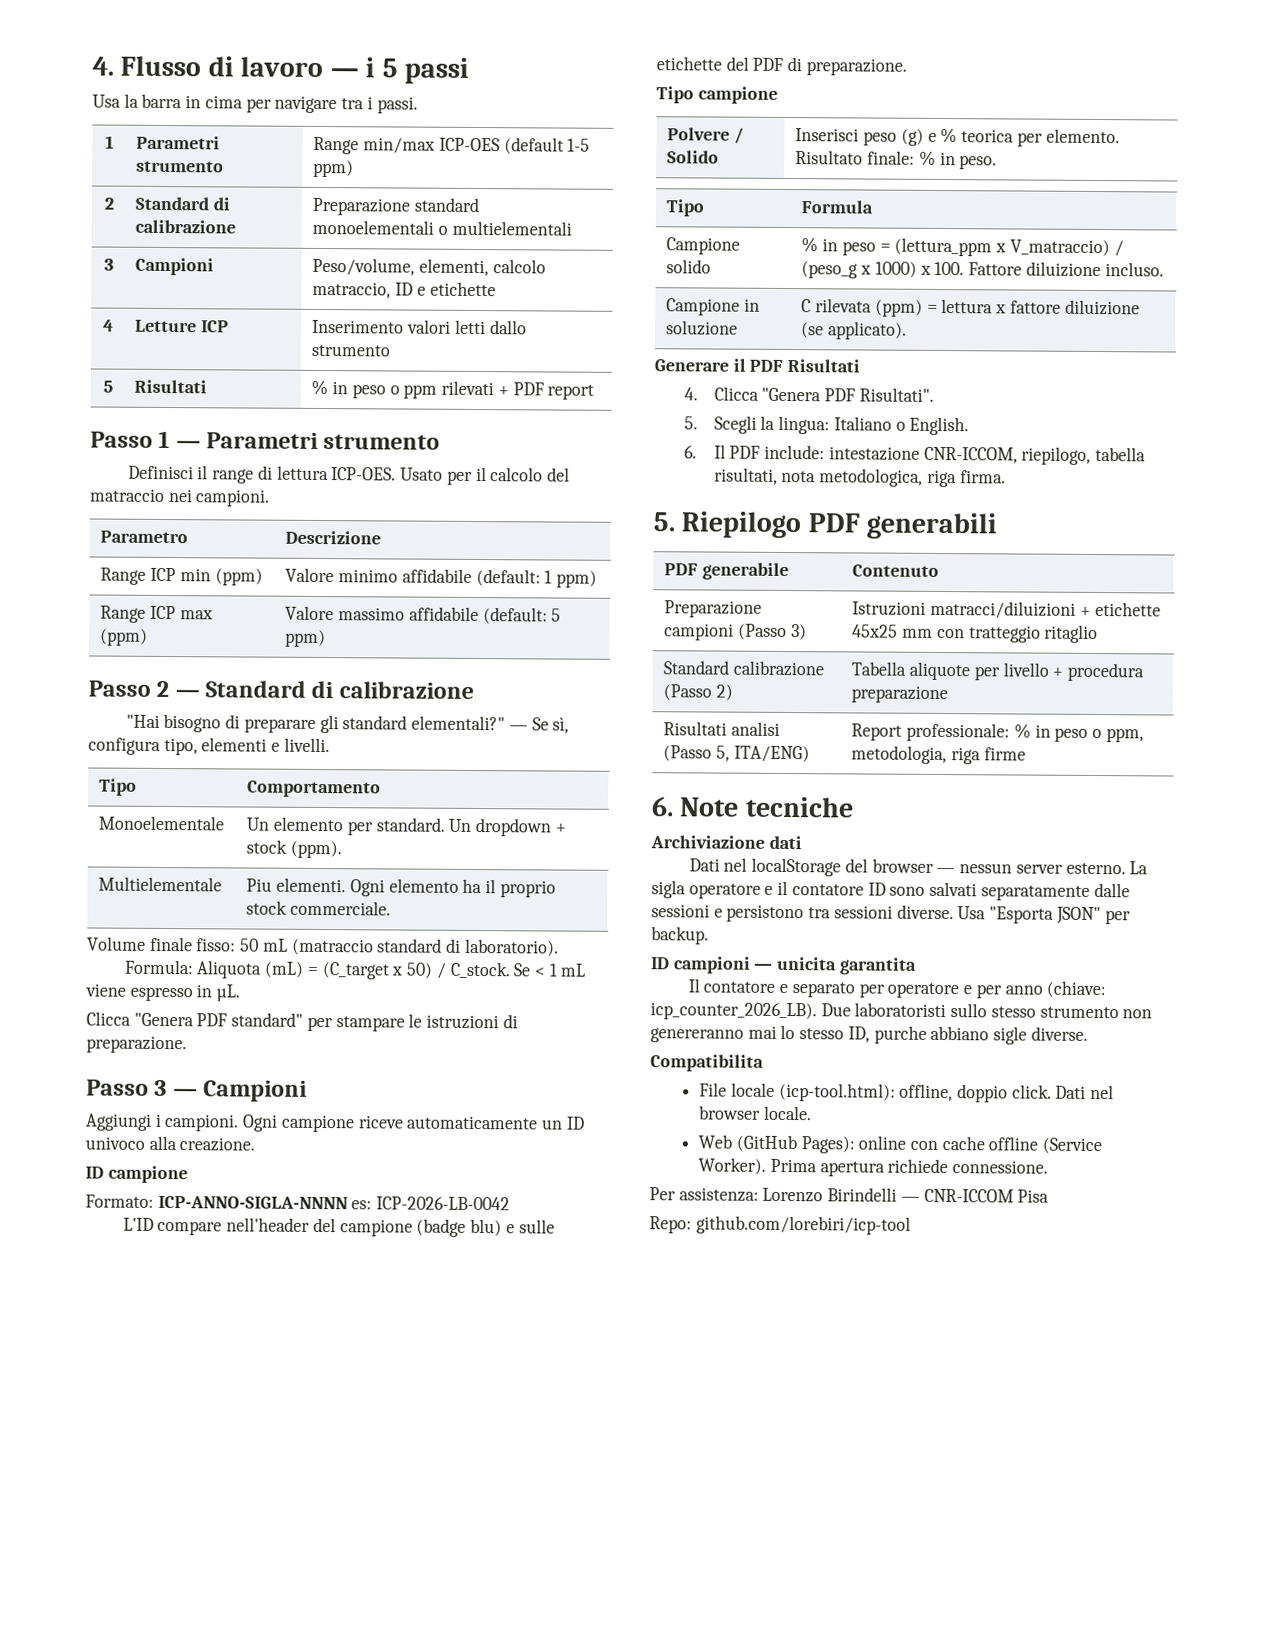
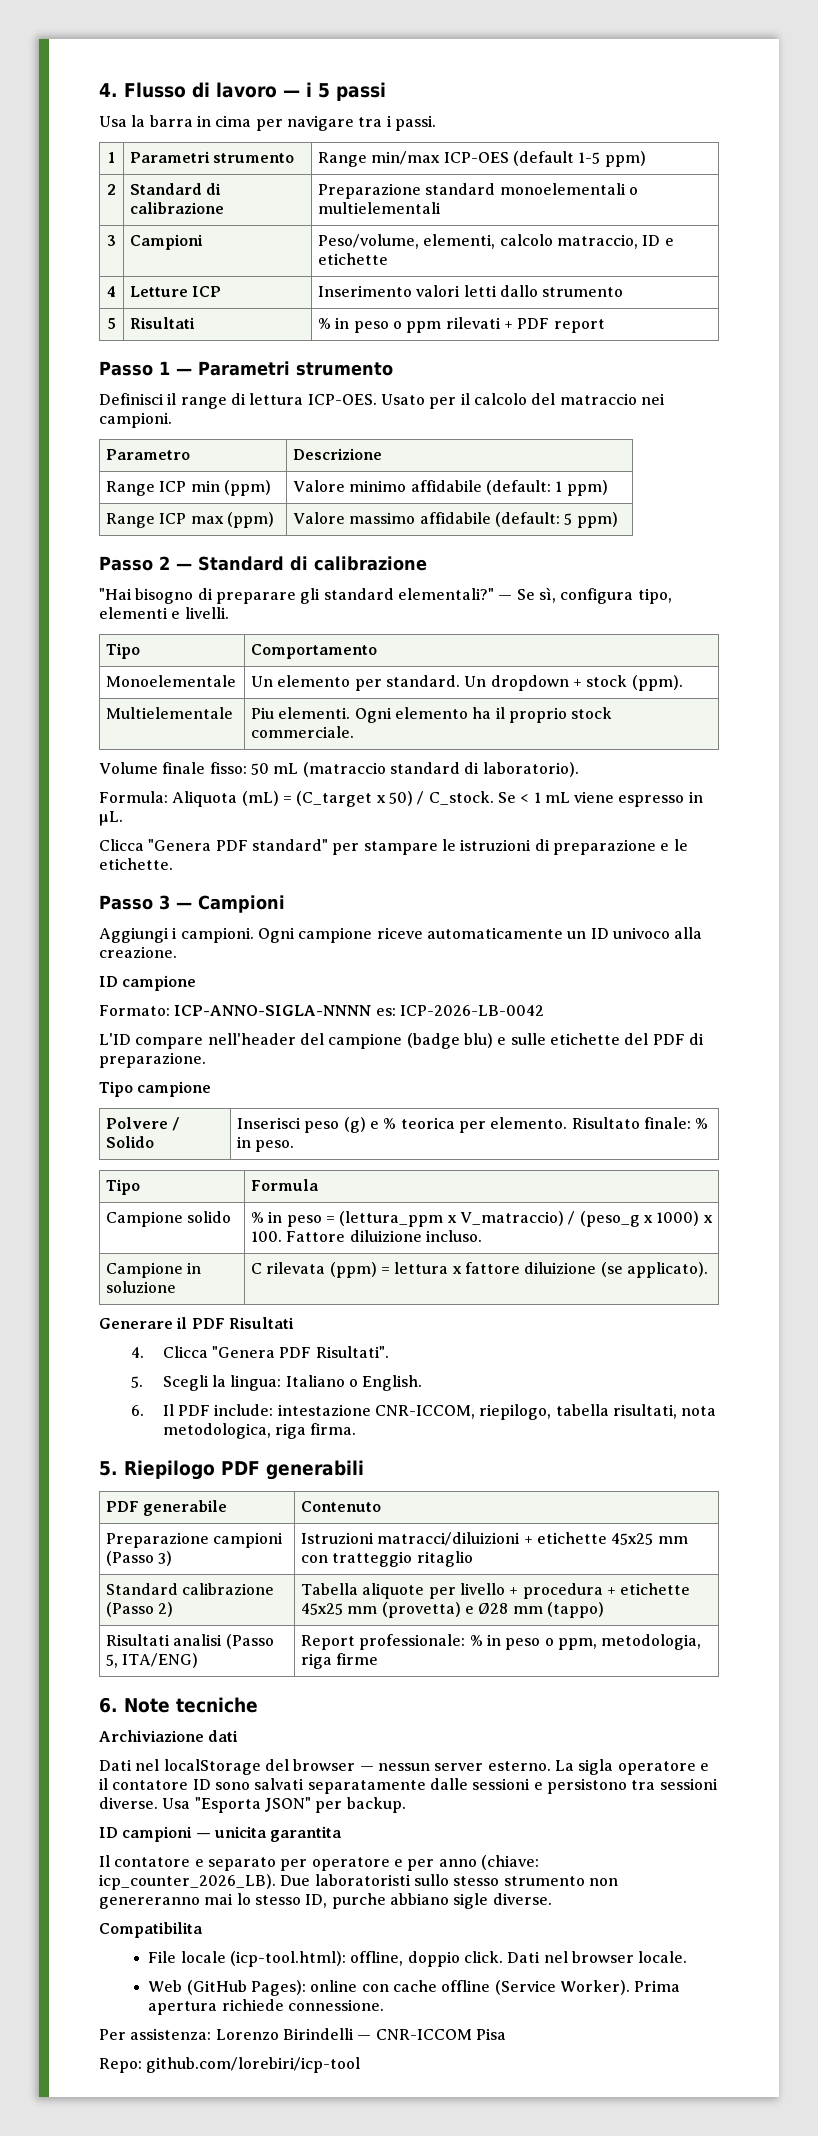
[86,1035,187,1054] preparazione. -> [552,839,688,855] [99,858,173,870] preparazione e le etichette.
[851,685,949,704] preparazione -> [607,1583,691,1595] [301,1602,605,1618] + etichette 45x25 mm (provetta) e Ø28 mm (tappo)

